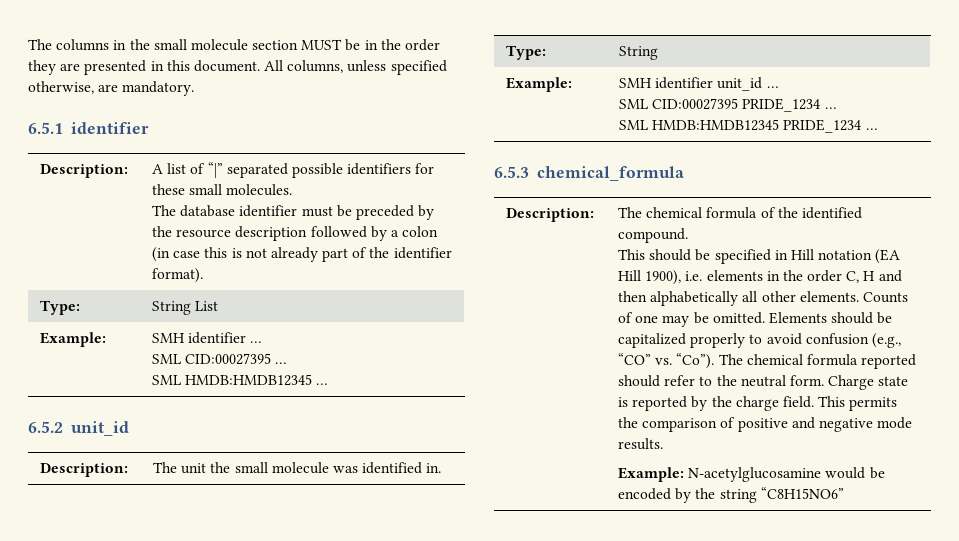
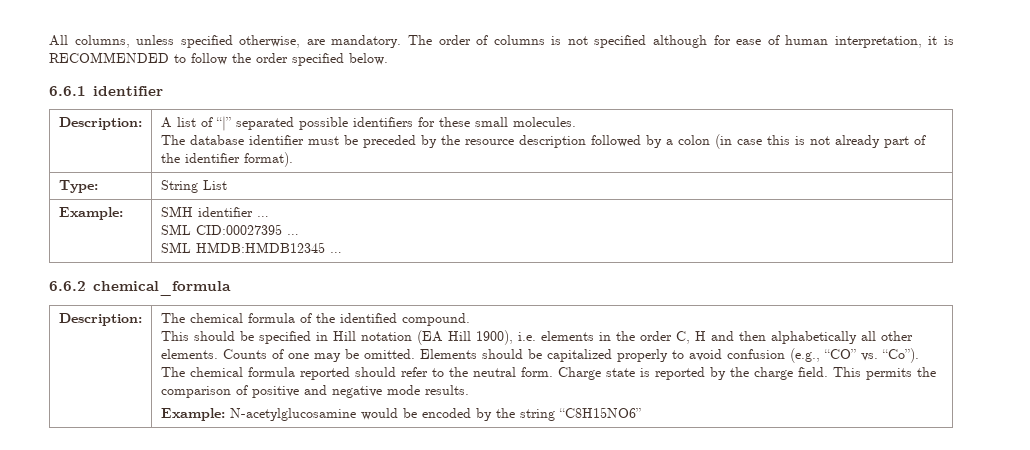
[28,39,441,51] [28,60,260,75] The columns in the small molecule section MUST be in the order they are presented in this document. -> (49, 40) none
[28,122,63,134] // 6.5.1 -> [408,35,954,48] [49,52,388,66] [49,86,86,96] The order of columns is not specified although for ease of human interpretation, it is RECOMMENDED to follow the order specified below. // 6.6.1
[28,421,129,436] [39,463,128,477] [152,462,442,474] [505,45,546,60] [618,46,658,60] [505,77,572,92] [618,77,779,91] [618,98,837,112] [618,119,878,133] [494,166,529,178] 6.5.2 unit_id // Description: | The unit the small molecule was identified in. // Type: | String // Example: | SMH identifier unit_id … // SML CID:00027395 PRIDE_1234 … // SML HMDB:HMDB12345 PRIDE_1234 … // 6.5.3 -> [49,281,86,291] 6.6.2

